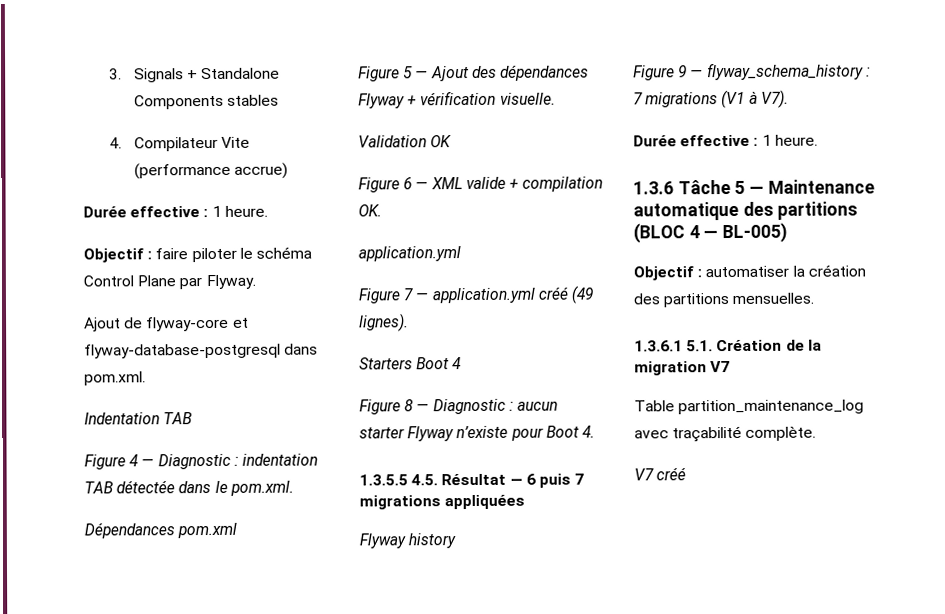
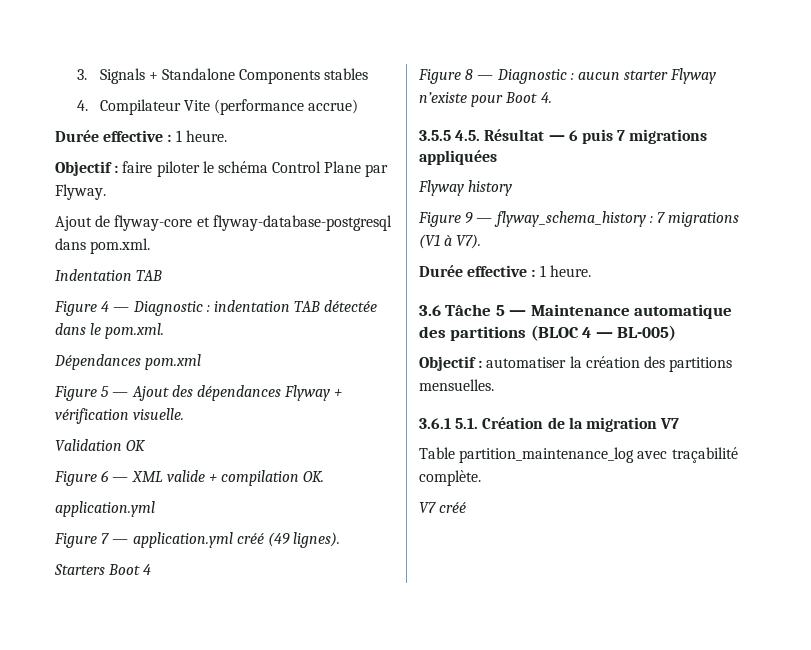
[359,474,408,486] 1.3.5.5 -> [419,130,451,141] 3.5.5
[633,181,674,195] 1.3.6 -> [419,305,441,316] 3.6
[634,340,683,352] 1.3.6.1 -> [419,418,451,429] 3.6.1

